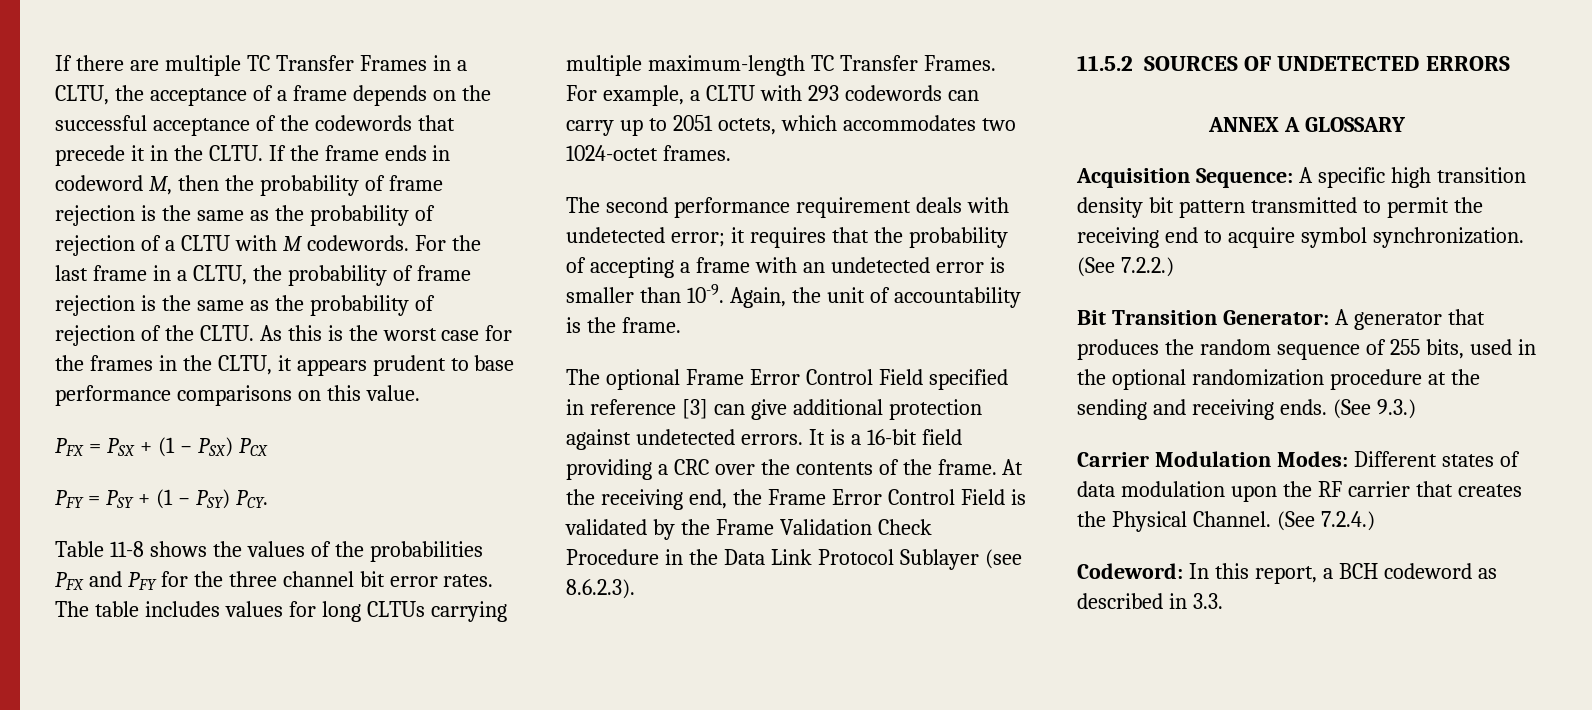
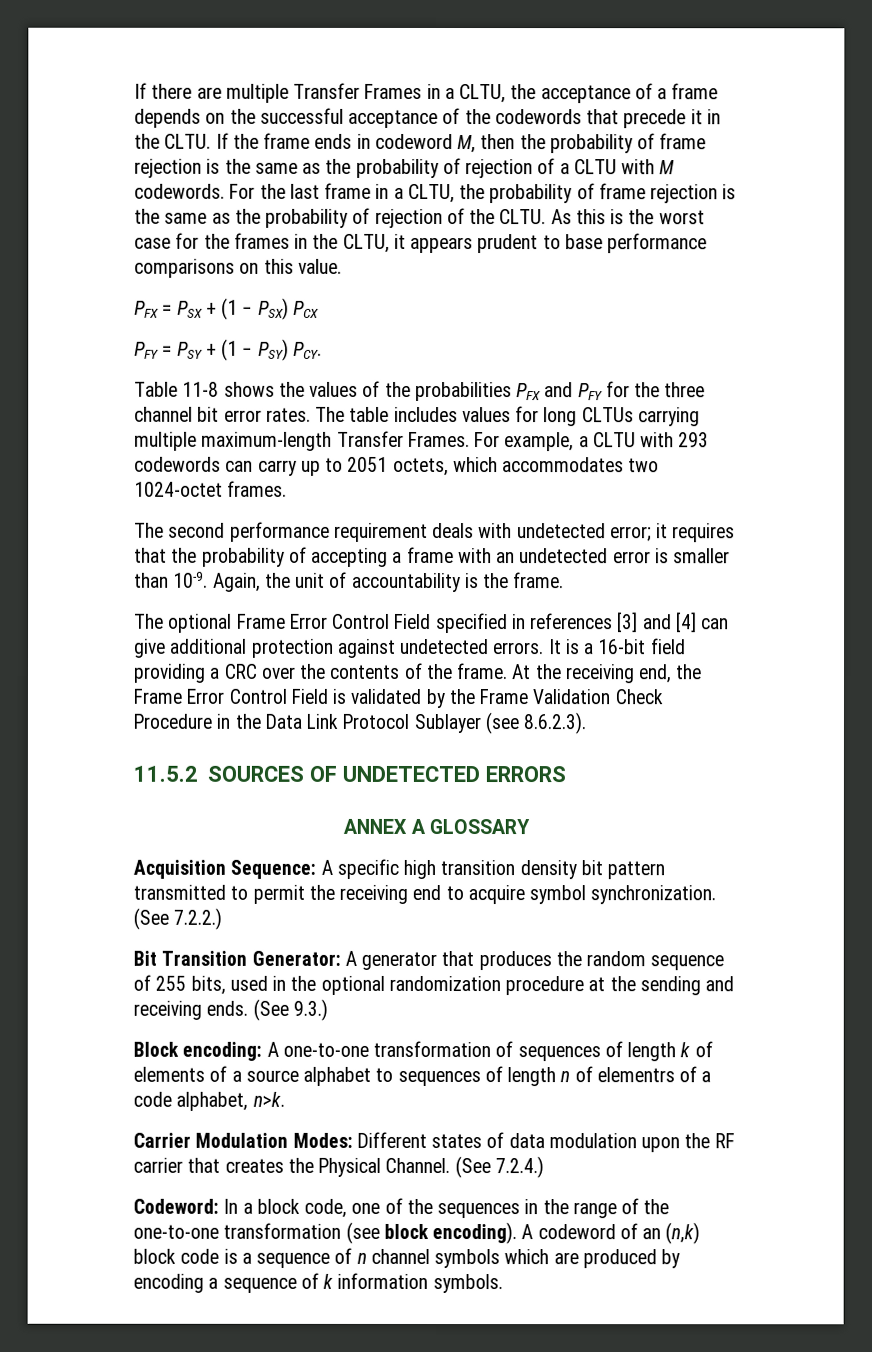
[246,55,270,71] TC -> (289, 93) none
[810,55,834,71] TC -> (333, 441) none
[589,399,708,419] reference [3] -> [530,612,697,633] references [3] and [4]
(1416, 409) none -> [133,1040,713,1062] [133,1065,712,1087] [133,1091,285,1111] // Block encoding: A one-to-one transformation of sequences of length k of elements of a source alphabet to sequences of length n of elementrs of a code alphabet, n>k.
[1214,563,1497,584] [1077,593,1223,609] this report, a BCH codeword as described in 3.3. -> [242,1197,670,1219] [133,1221,701,1245] [133,1247,681,1269] [133,1272,503,1294] a block code, one of the sequences in the range of the one-to-one transformation (see block encoding). A codeword of an (n,k) block code is a sequence of n channel symbols which are produced by encoding a sequence of k information symbols.

